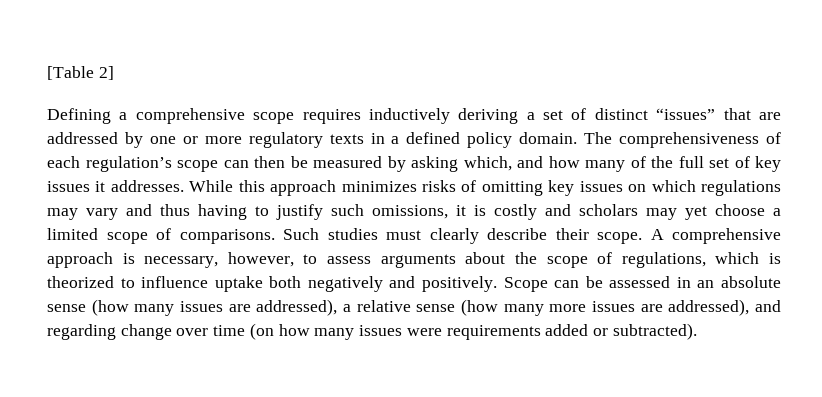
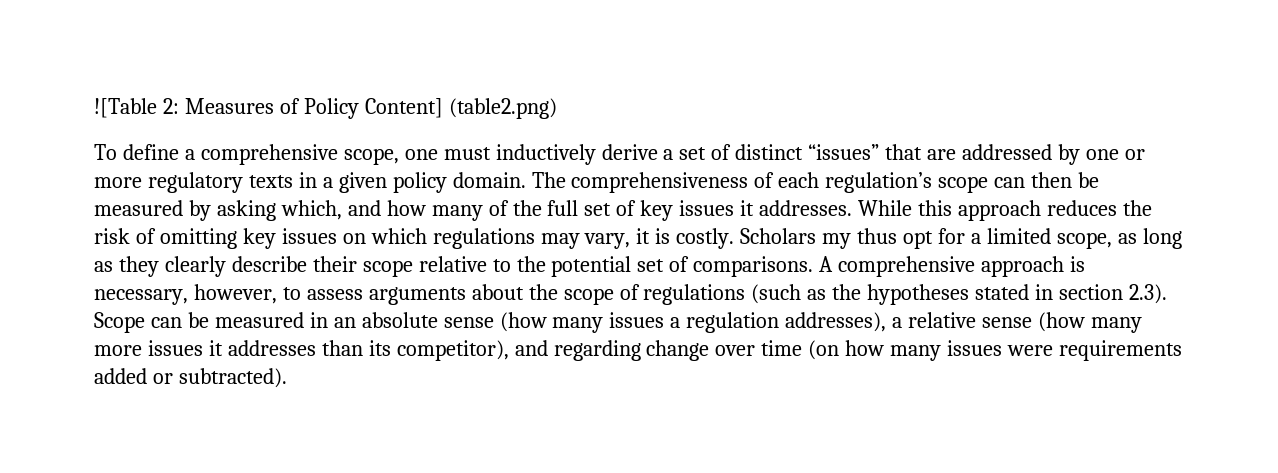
[47,66,114,80] [47,108,519,124] [Table 2] // Defining a comprehensive scope requires inductively deriving -> [94,98,557,119] [94,144,658,165] ![Table 2: Measures of Policy Content] (table2.png) // To define a comprehensive scope, one must inductively derive
[406,132,461,144] defined -> [338,172,387,193] given
[341,180,457,192] minimizes risks -> [1046,200,1152,216] [94,228,130,244] reduces the risk
[86,204,781,220] [47,228,642,244] vary and thus having to justify such omissions, it is costly and scholars may yet choose a limited scope of comparisons. Such studies must clearly describe their scope. -> [584,228,1182,249] [94,256,814,277] vary, it is costly. Scholars my thus opt for a limited scope, as long as they clearly describe their scope relative to the potential set of comparisons.
[621,252,782,268] [47,276,497,292] regulations, which is theorized to influence uptake both negatively and positively. -> [643,284,1167,305] regulations (such as the hypotheses stated in section 2.3).
[609,276,671,288] assessed -> [214,312,304,328] measured
[228,299,338,316] are addressed), -> [670,312,887,333] a regulation addresses),
[640,299,750,316] are addressed), -> [208,340,509,361] it addresses than its competitor),

